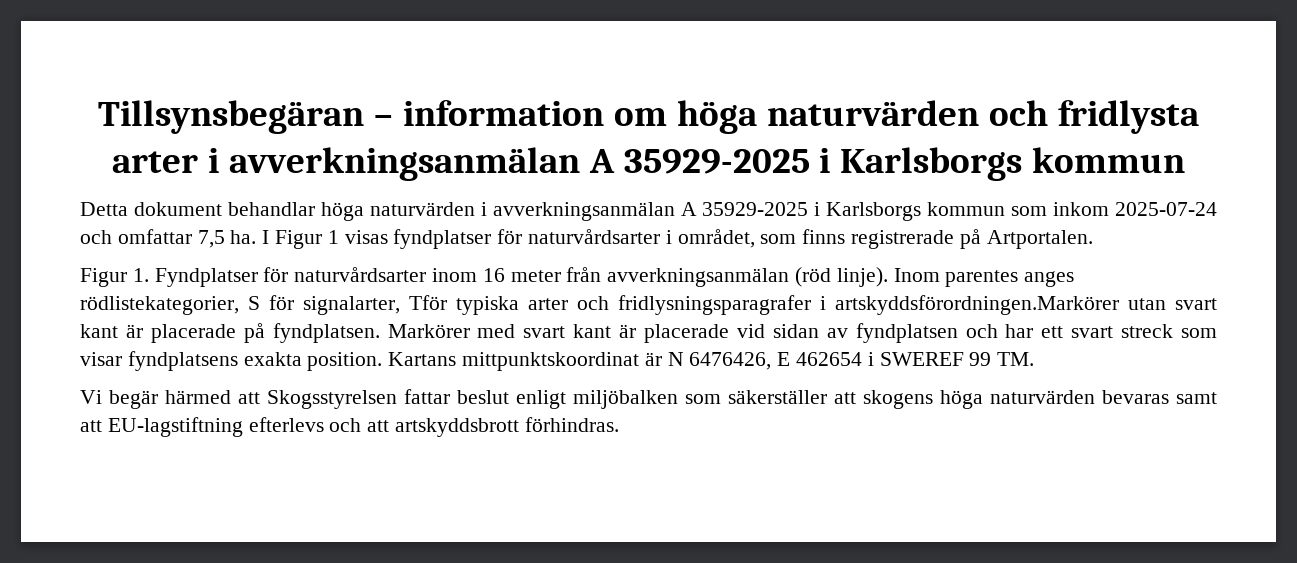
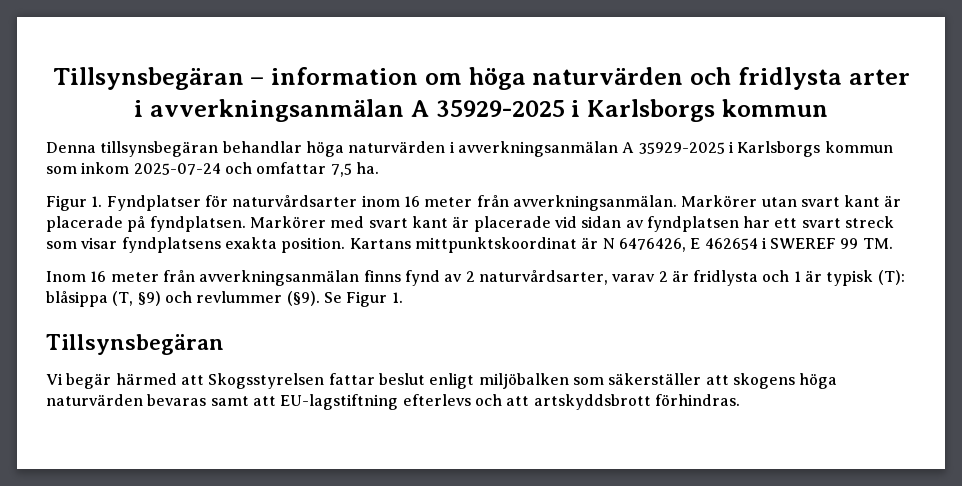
[80,202,222,216] Detta dokument -> [46,141,219,157] Denna tillsynsbegäran
[262,229,1093,249] I Figur 1 visas fyndplatser för naturvårdsarter i området, som finns registrerade på Artportalen. -> (379, 168) none
[607,267,1075,287] [80,295,1119,315] avverkningsanmälan (röd linje). Inom parentes anges rödlistekategorier, S för signalarter, Tför typiska arter och fridlysningsparagrafer i artskyddsförordningen.Markörer -> [512,195,758,211] avverkningsanmälan. Markörer
[965,324,998,338] och -> (739, 224) none
(1035, 359) none -> [46,270,905,286] [46,291,403,307] [46,334,224,355] // Inom 16 meter från avverkningsanmälan finns fynd av 2 naturvårdsarter, varav 2 är fridlysta och 1 är typisk (T): blåsippa (T, §9) och revlummer (§9). Se Figur 1. // Tillsynsbegäran

